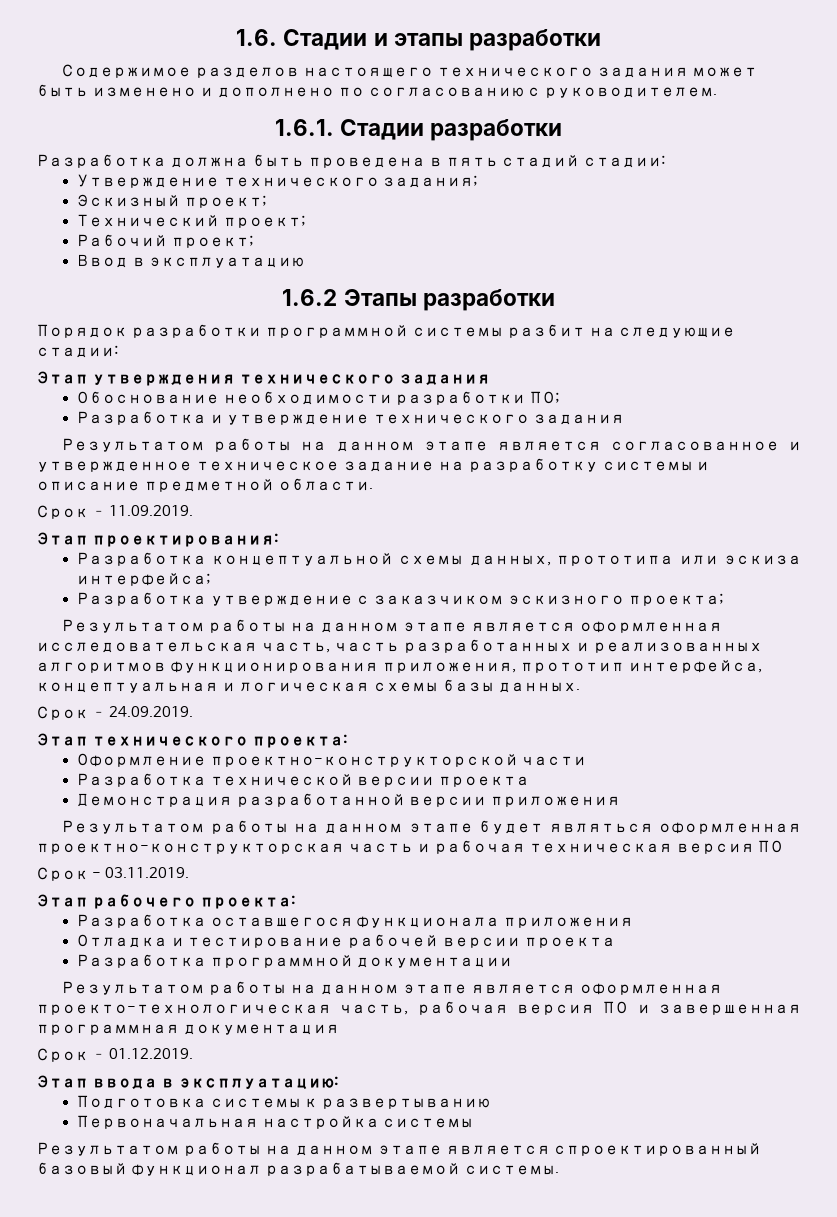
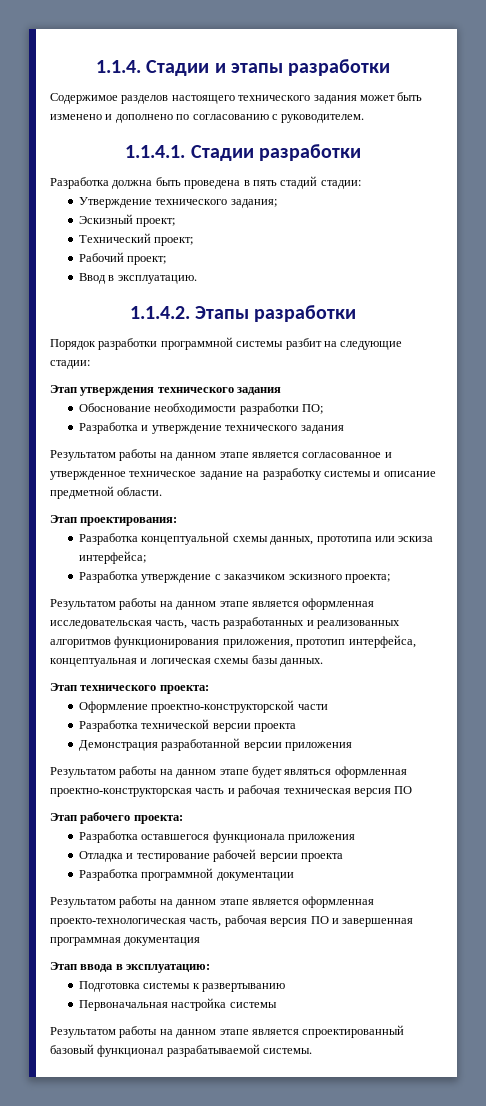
[236,29,278,46] 1.6. -> [95,60,141,73] 1.1.4.
[274,119,334,136] 1.6.1. -> [125,145,186,158] 1.1.4.1.
[148,257,305,268] [282,289,338,306] эксплуатацию // 1.6.2 -> [117,275,197,284] [129,306,190,319] эксплуатацию. // 1.1.4.2.
[36,505,193,519] // Срок – 11.09.2019. -> (163, 491) none
[36,706,193,720] // Срок – 24.09.2019. -> (323, 662) none
[36,867,189,881] // Срок - 03.11.2019. -> (413, 790) none
[36,1048,193,1062] // Срок – 01.12.2019. -> (201, 941) none

